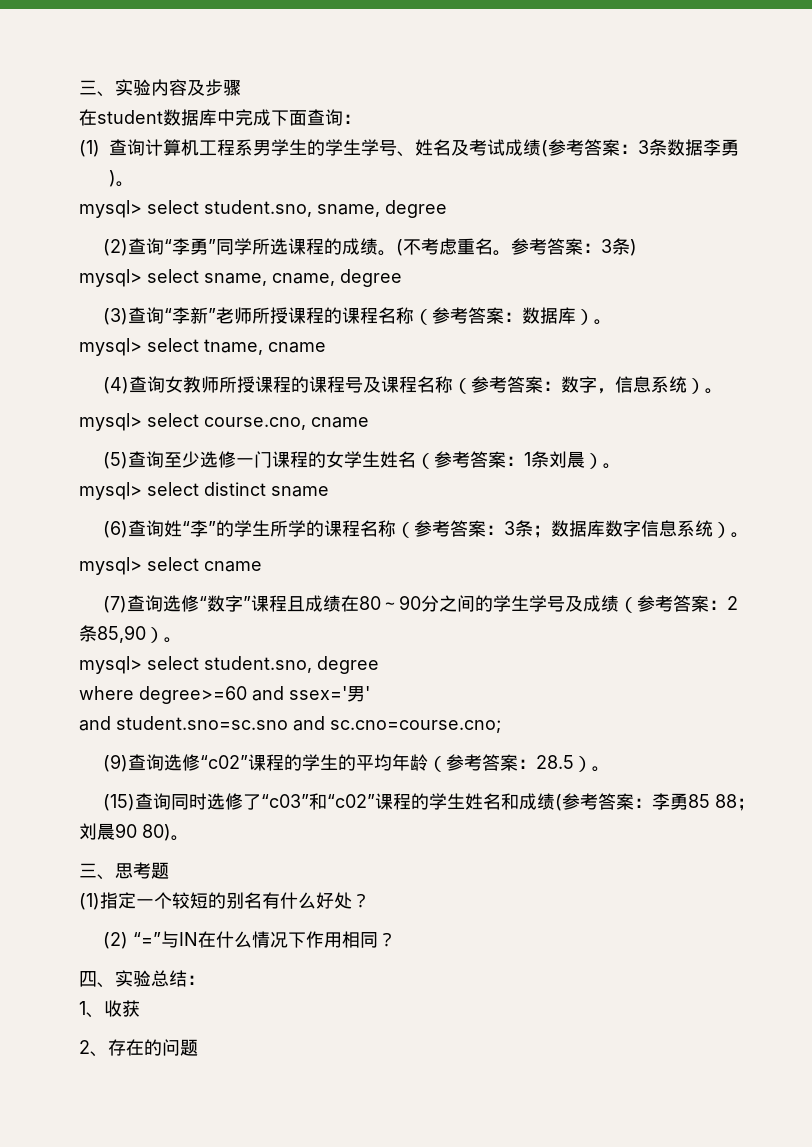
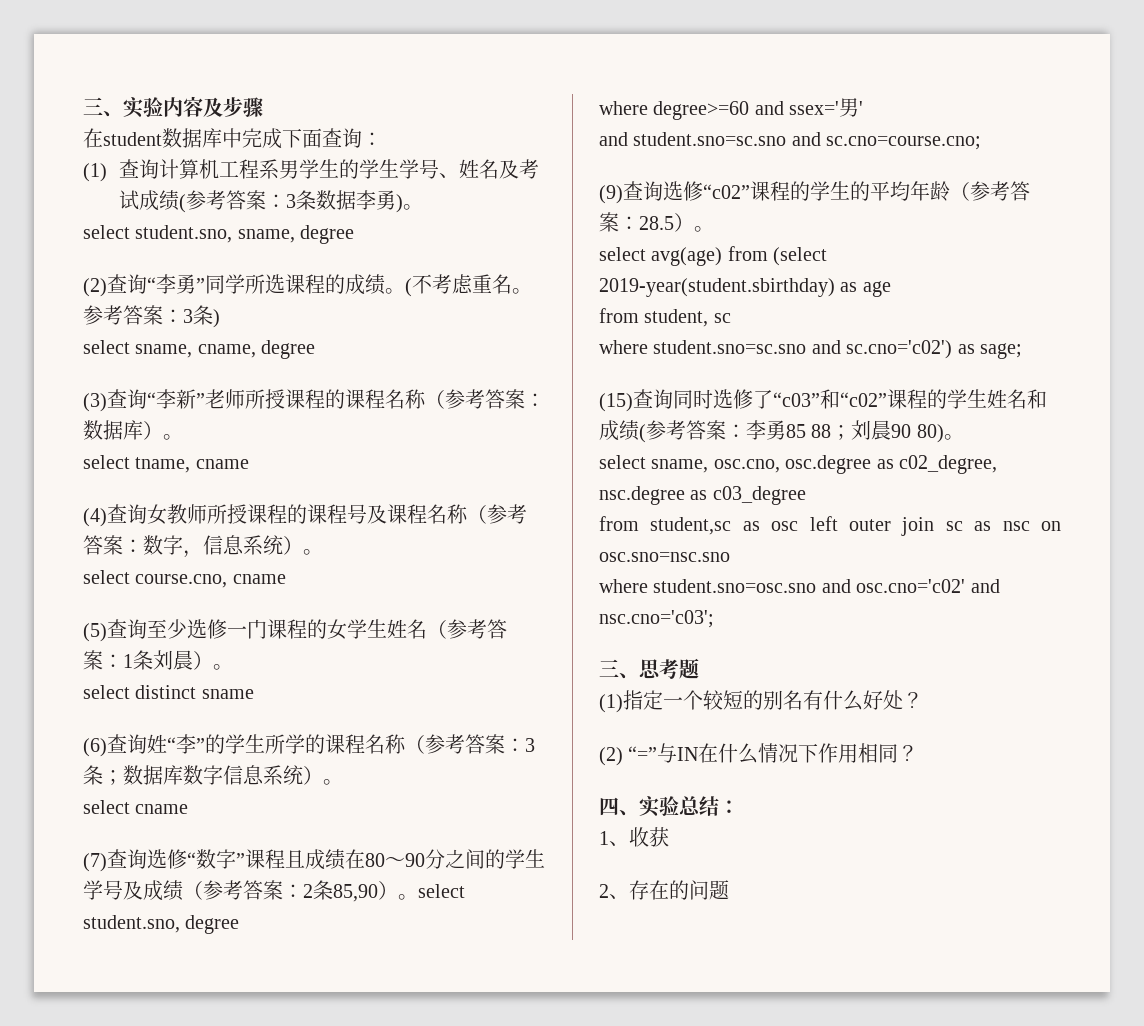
[79,200,142,218] mysql> -> (423, 207) none
[79,269,142,287] mysql> -> (220, 318) none
[79,338,142,356] mysql> -> (183, 437) none
[79,413,142,431] mysql> -> (323, 552) none
[79,482,142,500] mysql> -> (233, 667) none
[79,557,142,575] mysql> -> (343, 782) none
[79,656,142,674] // mysql> -> (418, 897) none
(611, 769) none -> [599,246,828,266] [599,278,891,297] [599,308,731,327] [599,340,1022,359] // select avg(age) from (select 2019-year(student.sbirthday) as age // from student, sc // where student.sno=sc.sno and sc.cno='c02') as sage;
(189, 838) none -> [599,455,997,474] [599,486,806,505] [599,516,1061,536] [599,552,730,562] [599,579,1000,593] [599,610,714,628] // select sname, osc.cno, osc.degree as c02_degree, nsc.degree as c03_degree // from student,sc as osc left outer join sc as nsc on osc.sno=nsc.sno // where student.sno=osc.sno and osc.cno='c02' and nsc.cno='c03';

